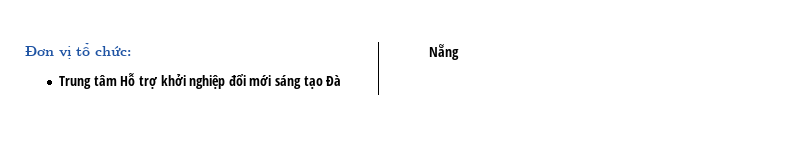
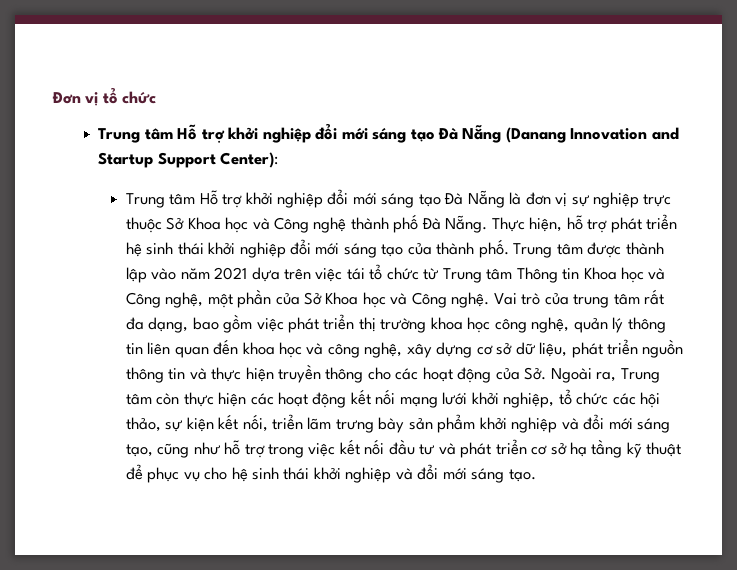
[95,46,131,56] chức: -> [122,91,157,104] chức
(459, 52) none -> [505,127,679,143] [98,152,279,168] [125,189,672,208] [125,214,678,233] [125,239,664,258] [125,264,666,283] [125,289,665,308] [125,314,666,333] [125,339,684,358] [125,364,660,383] [125,389,661,408] [125,414,671,433] [125,439,682,458] [125,464,536,483] (Danang Innovation and Startup Support Center): // Trung tâm Hỗ trợ khởi nghiệp đổi mới sáng tạo Đà Nẵng là đơn vị sự nghiệp trực thuộc Sở Khoa học và Công nghệ thành phố Đà Nẵng. Thực hiện, hỗ trợ phát triển hệ sinh thái khởi nghiệp đổi mới sáng tạo của thành phố. Trung tâm được thành lập vào năm 2021 dựa trên việc tái tổ chức từ Trung tâm Thông tin Khoa học và Công nghệ, một phần của Sở Khoa học và Công nghệ. Vai trò của trung tâm rất đa dạng, bao gồm việc phát triển thị trường khoa học công nghệ, quản lý thông tin liên quan đến khoa học và công nghệ, xây dựng cơ sở dữ liệu, phát triển nguồn thông tin và thực hiện truyền thông cho các hoạt động của Sở. Ngoài ra, Trung tâm còn thực hiện các hoạt động kết nối mạng lưới khởi nghiệp, tổ chức các hội thảo, sự kiện kết nối, triển lãm trưng bày sản phẩm khởi nghiệp và đổi mới sáng tạo, cũng như hỗ trợ trong việc kết nối đầu tư và phát triển cơ sở hạ tầng kỹ thuật để phục vụ cho hệ sinh thái khởi nghiệp và đổi mới sáng tạo.

